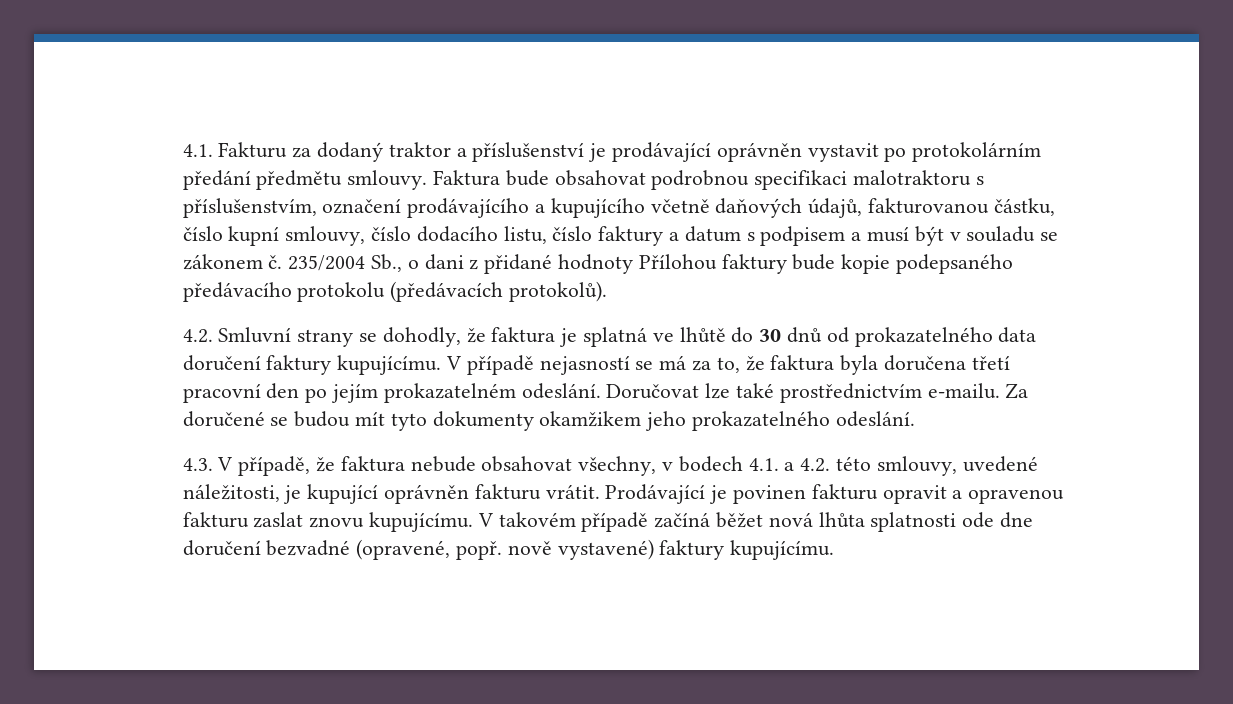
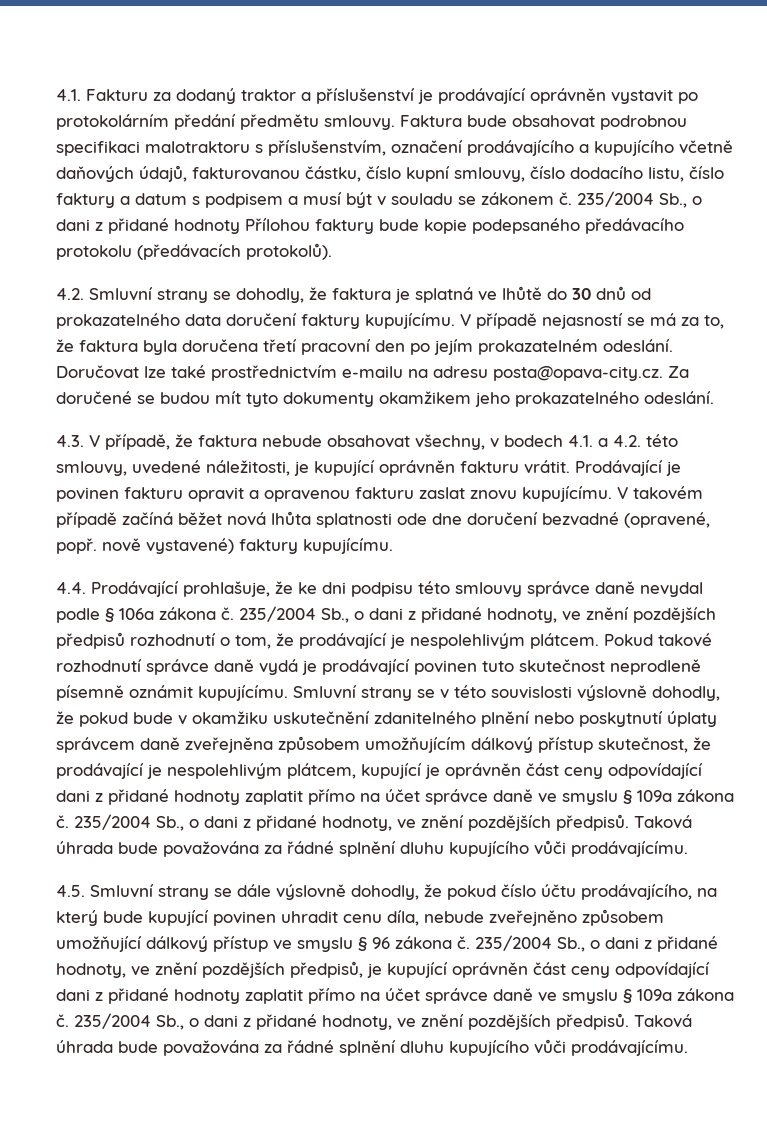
[927,383,1000,399] e-mailu. -> [342,366,664,381] e-mailu na adresu posta@opava-city.cz.
(835, 550) none -> [56,581,704,597] [56,606,717,623] [56,632,713,649] [56,659,702,675] [56,685,721,701] [56,711,718,727] [56,736,712,753] [56,763,704,779] [56,789,735,805] [56,814,693,831] [56,840,689,857] [56,884,718,900] [56,909,665,926] [56,935,719,952] [56,961,711,978] [56,988,735,1004] [56,1013,693,1030] [56,1039,689,1056] // 4.4. Prodávající prohlašuje, že ke dni podpisu této smlouvy správce daně nevydal podle § 106a zákona č. 235/2004 Sb., o dani z přidané hodnoty, ve znění pozdějších předpisů rozhodnutí o tom, že prodávající je nespolehlivým plátcem. Pokud takové rozhodnutí správce daně vydá je prodávající povinen tuto skutečnost neprodleně písemně oznámit kupujícímu. Smluvní strany se v této souvislosti výslovně dohodly, že pokud bude v okamžiku uskutečnění zdanitelného plnění nebo poskytnutí úplaty správcem daně zveřejněna způsobem umožňujícím dálkový přístup skutečnost, že prodávající je nespolehlivým plátcem, kupující je oprávněn část ceny odpovídající dani z přidané hodnoty zaplatit přímo na účet správce daně ve smyslu § 109a zákona č. 235/2004 Sb., o dani z přidané hodnoty, ve znění pozdějších předpisů. Taková úhrada bude považována za řádné splnění dluhu kupujícího vůči prodávajícímu. // 4.5. Smluvní strany se dále výslovně dohodly, že pokud číslo účtu prodávajícího, na který bude kupující povinen uhradit cenu díla, nebude zveřejněno způsobem umožňující dálkový přístup ve smyslu § 96 zákona č. 235/2004 Sb., o dani z přidané hodnoty, ve znění pozdějších předpisů, je kupující oprávněn část ceny odpovídající dani z přidané hodnoty zaplatit přímo na účet správce daně ve smyslu § 109a zákona č. 235/2004 Sb., o dani z přidané hodnoty, ve znění pozdějších předpisů. Taková úhrada bude považována za řádné splnění dluhu kupujícího vůči prodávajícímu.

